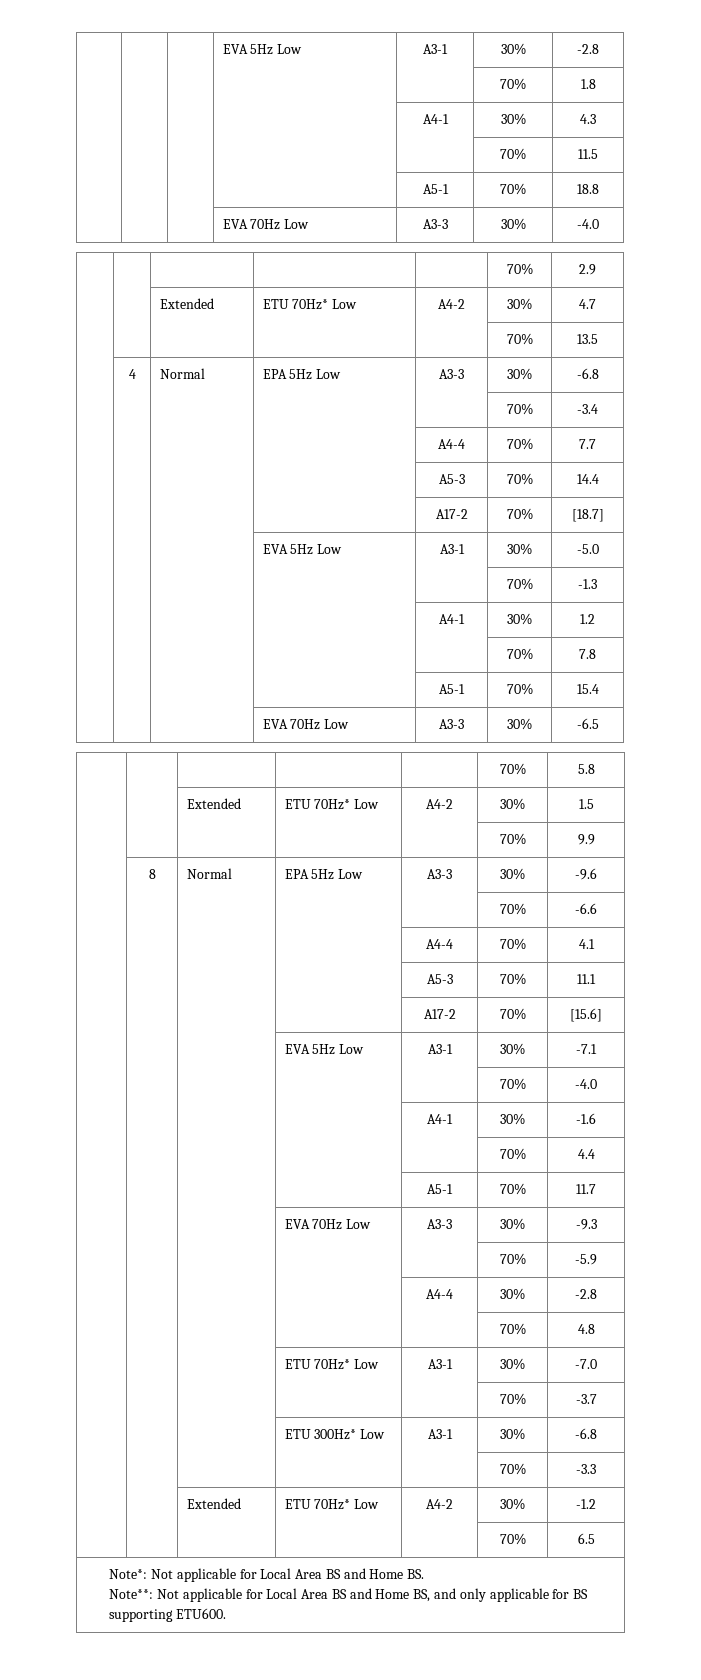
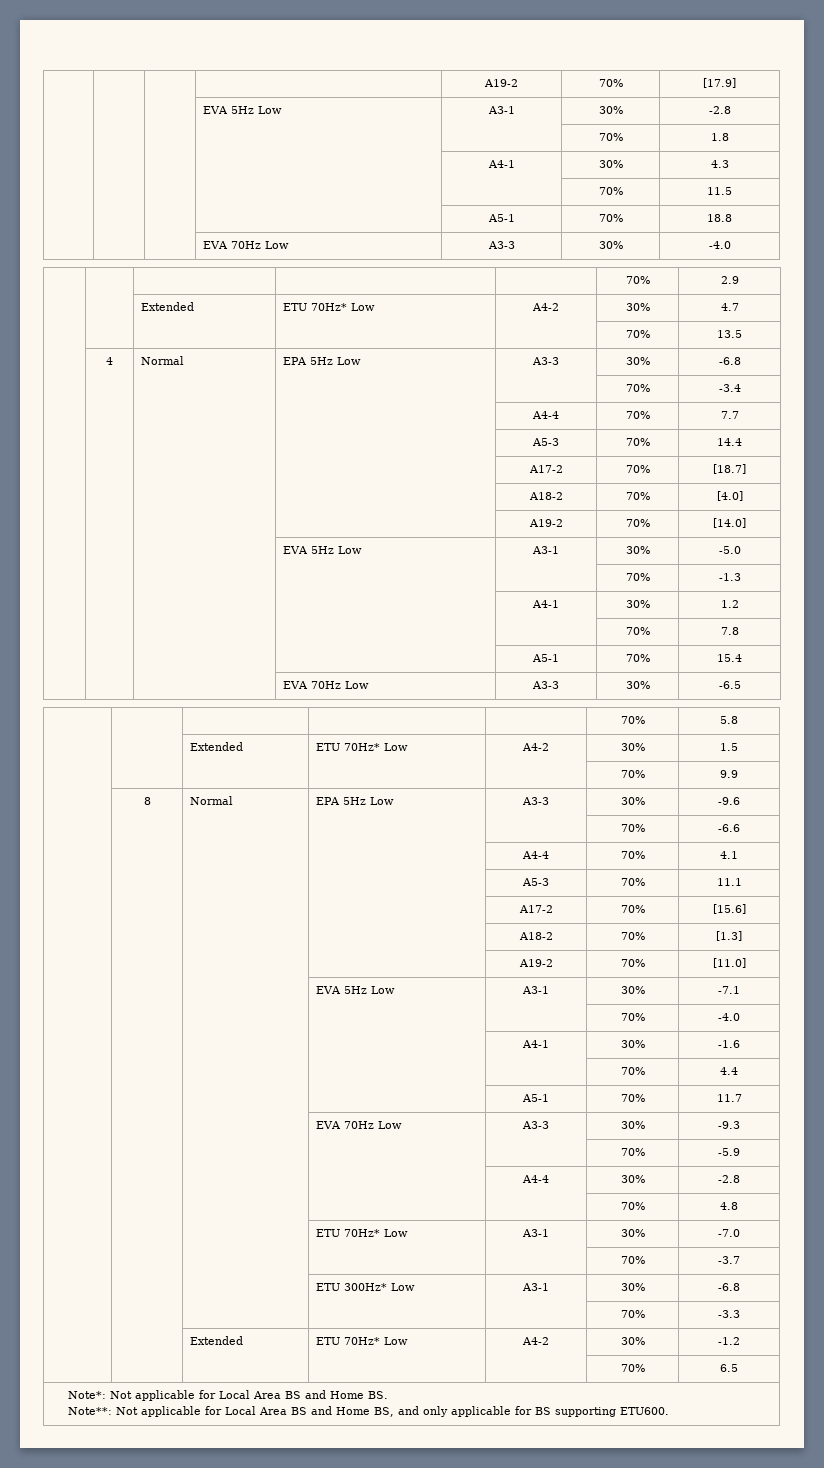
(222, 49) | | | -> [484,79,518,87] [598,79,623,87] [703,78,736,88] | | | | A19-2 | 70% | [17.9] // | | |
(604, 515) none -> [528,492,563,500] [625,492,650,500] [716,491,743,501] [528,519,563,527] [625,519,650,527] [713,518,746,528] // | | | | A18-2 | 70% | [4.0] // | | | | A19-2 | 70% | [14.0]
(602, 1015) none -> [518,932,553,940] [620,932,645,940] [716,931,742,941] [518,959,553,967] [620,959,645,967] [712,958,746,968] // | | | | A18-2 | 70% | [1.3] // | | | | A19-2 | 70% | [11.0]

